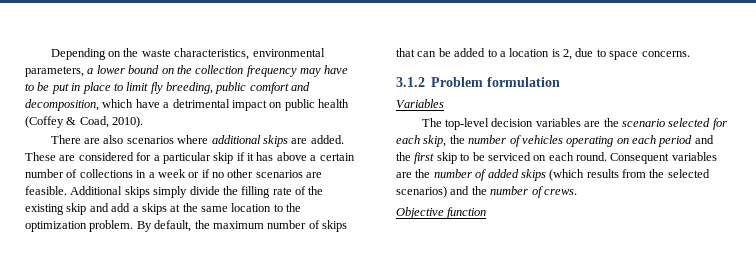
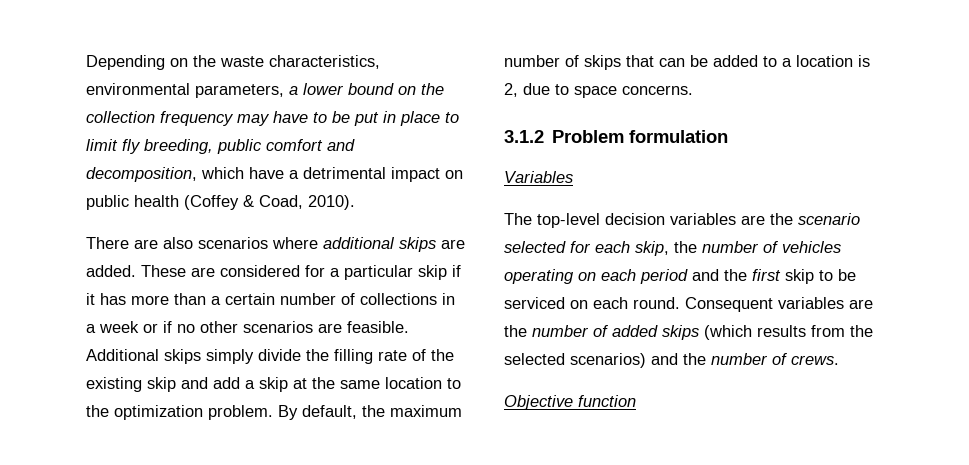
[276,152,307,161] above -> [131,293,206,305] more than
[141,203,167,215] skips -> [259,377,288,392] skip

